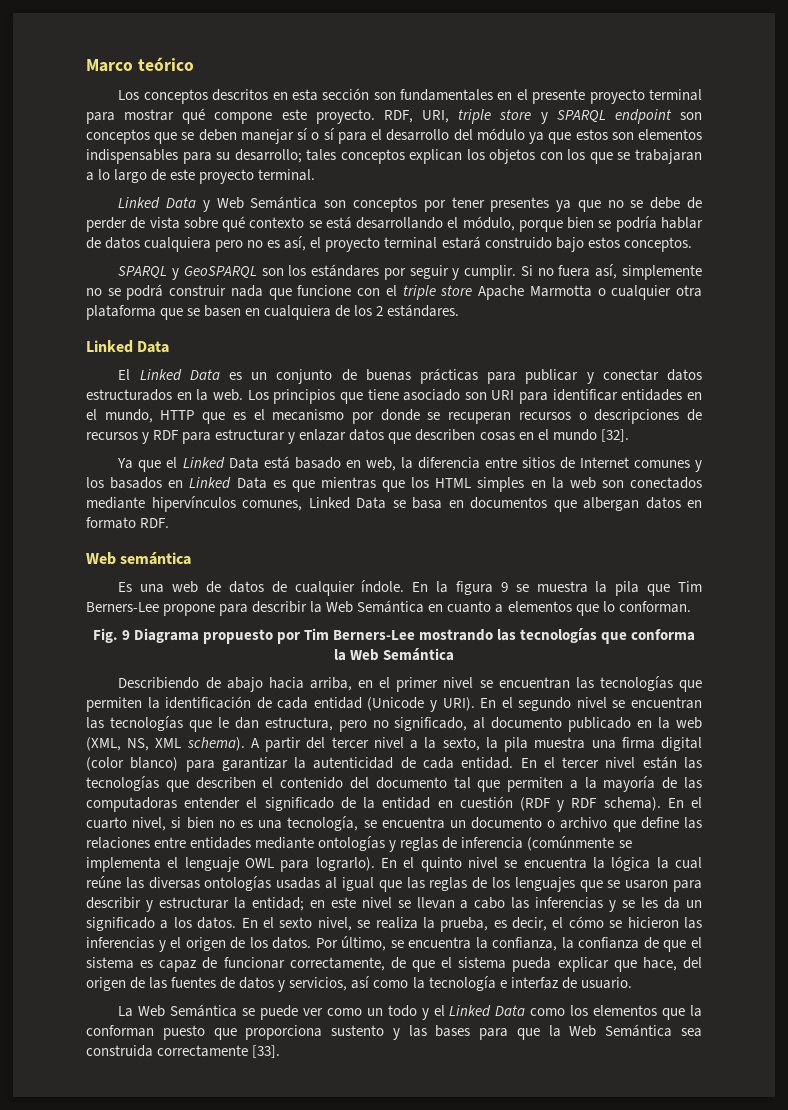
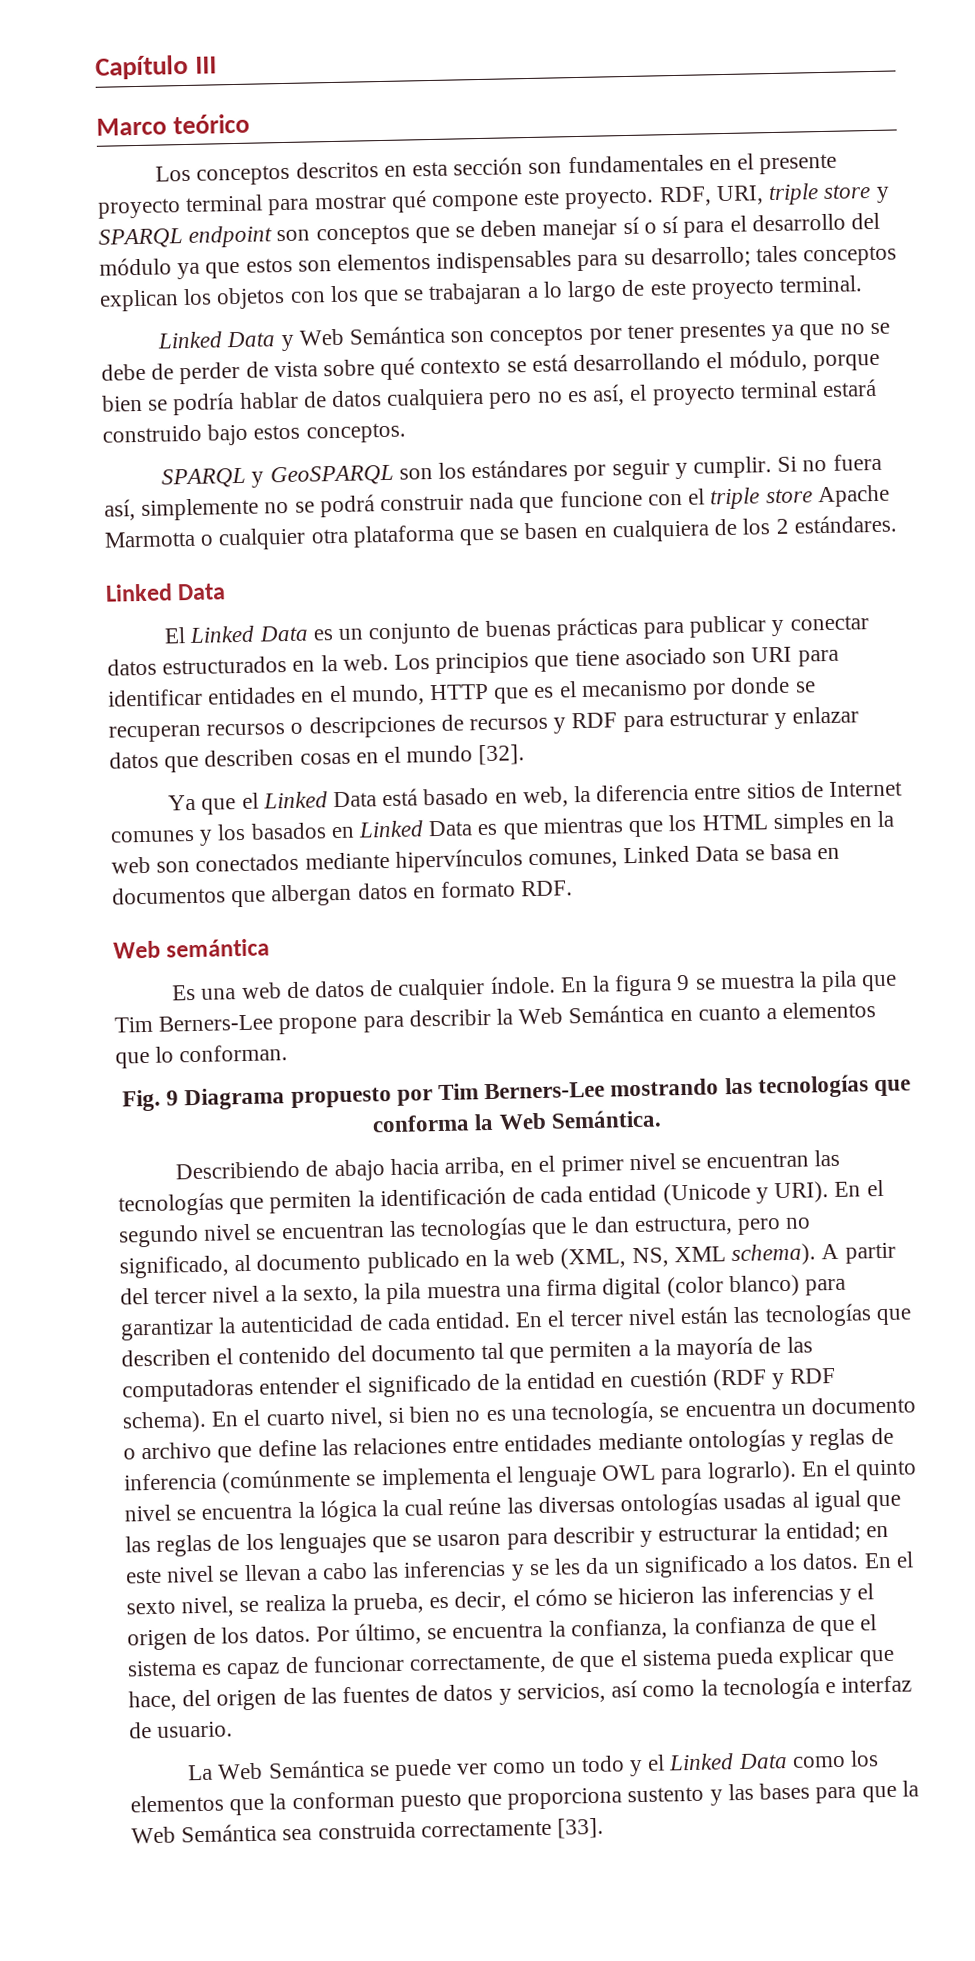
(86, 65) none -> [95,54,218,80] Capítulo III //
[383,648,455,661] Semántica -> [550,1109,662,1129] Semántica.

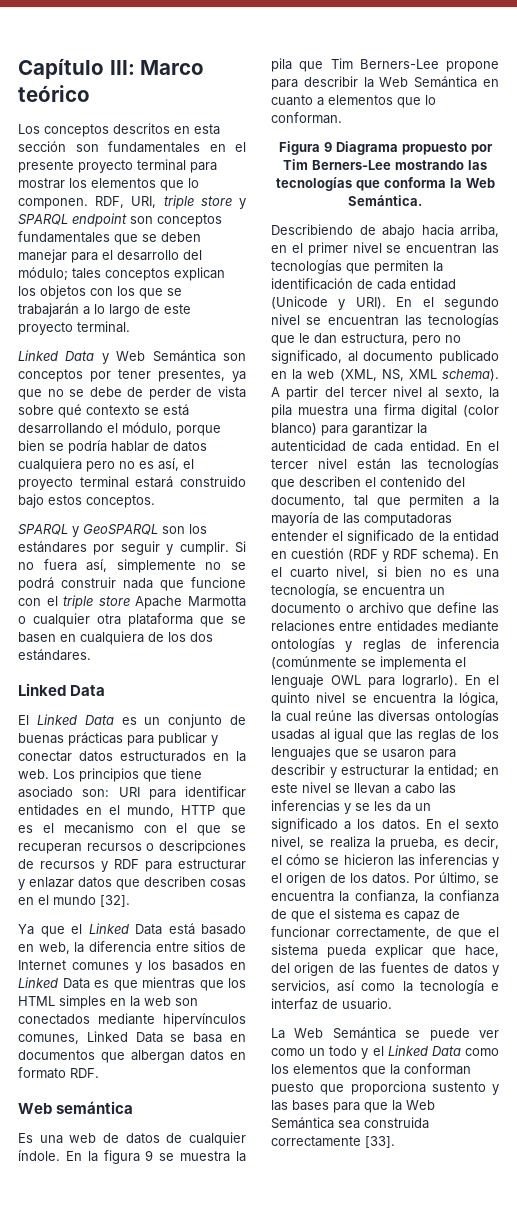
[195,56,218,74] III // -> [109,60,135,75] III:
[390,188,655,213] qué compone este proyecto. -> [69,178,199,191] [18,198,88,209] los elementos que lo componen.
(410, 235) none -> [18,231,110,243] fundamentales
[622,215,680,235] sí o sí -> (67, 256) none
[99,246,751,280] módulo ya que estos son elementos indispensables para su desarrollo; -> [18,267,68,281] módulo;
[428,282,523,306] trabajaran -> [18,303,79,317] trabajarán
[678,322,767,343] presentes -> [158,369,225,382] presentes,
[775,518,789,535] 2 -> [190,632,213,642] dos
[712,651,747,664] son -> [82,789,110,797] son:
[692,676,791,700] por donde -> [143,823,222,836] con el que
[121,1089,161,1112] Fig. -> [278,141,320,155] Figura
[264,1284,298,1302] a la -> [428,387,439,398] al
[370,1343,476,1362] documento -> [271,495,345,507] documento,
[319,1499,378,1523] lógica -> [459,692,499,706] lógica,

